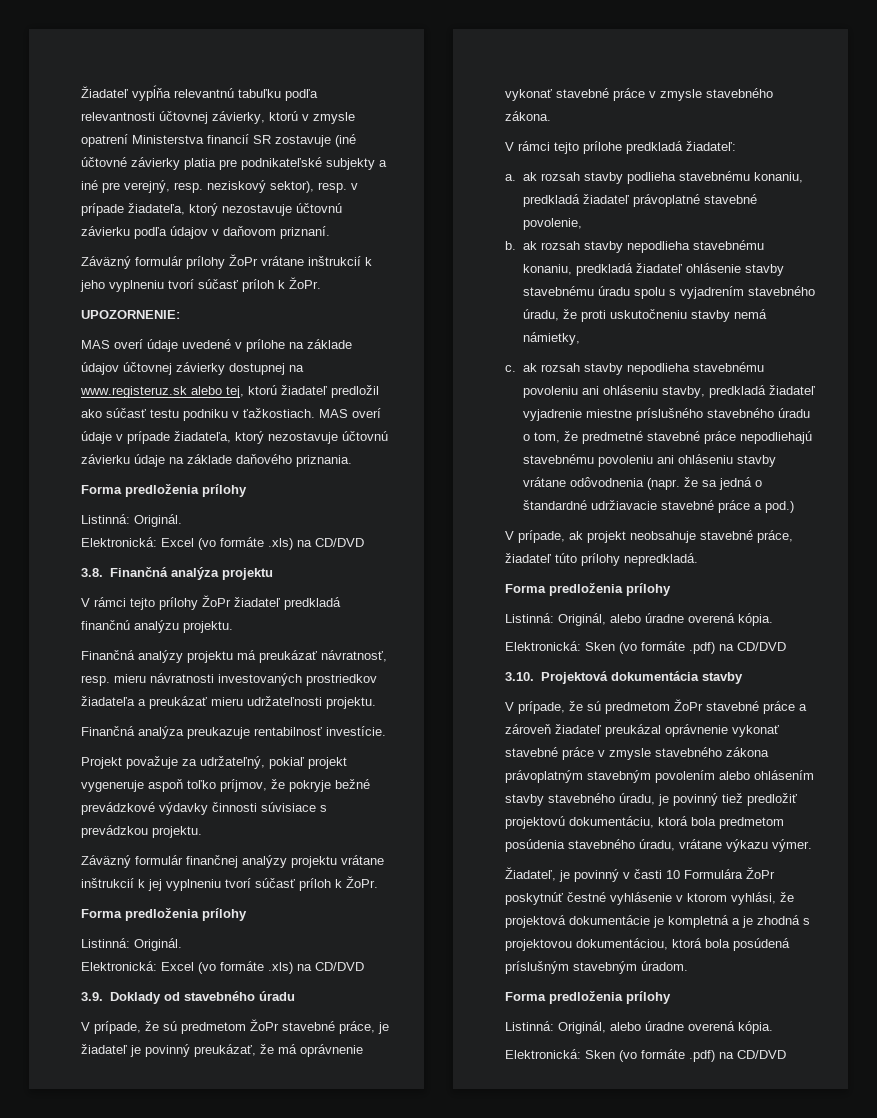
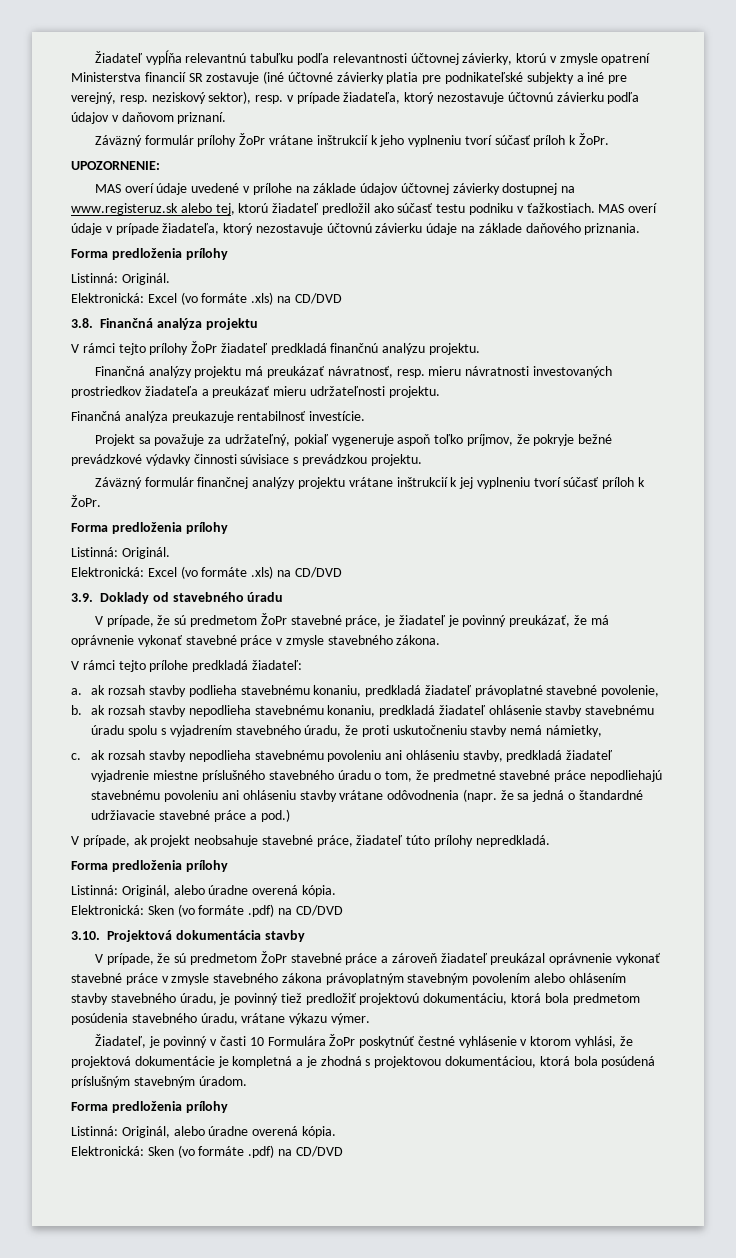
(122, 763) none -> [138,437,151,444] sa
[308,757,347,769] projekt -> (328, 440) none

